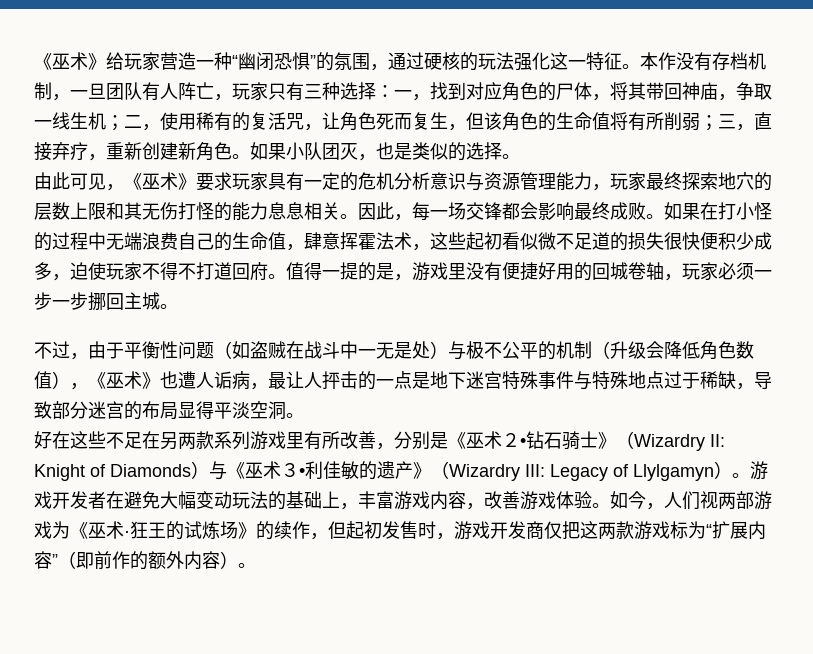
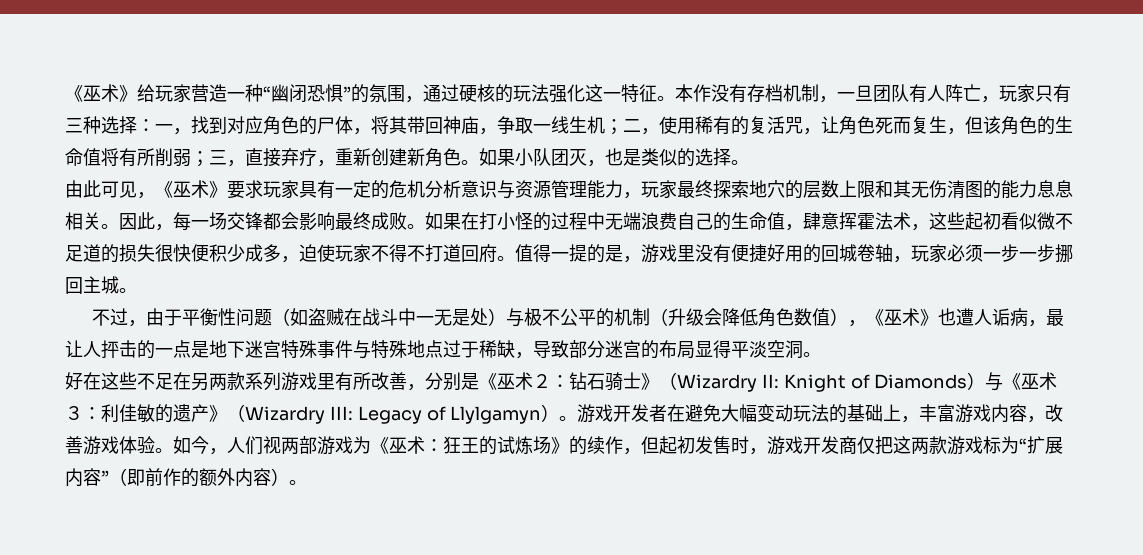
[178,202,214,220] 打怪 -> [947,180,983,199] 清图
[520,438,526,447] • -> [551,375,569,388] ：
[299,468,305,477] • -> [83,407,101,420] ：
[124,531,130,537] · -> [425,439,443,452] ：

